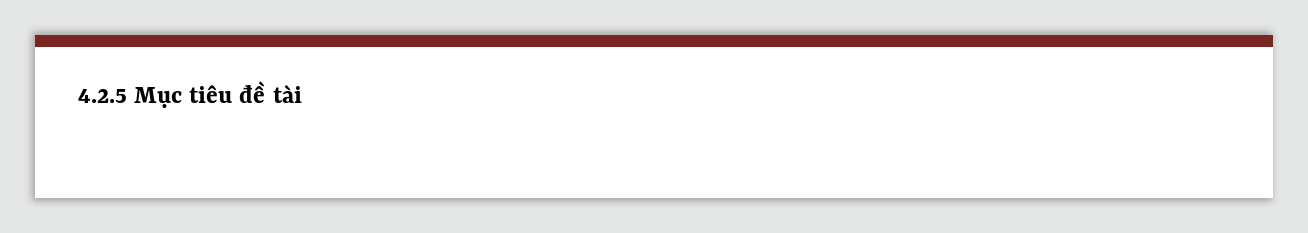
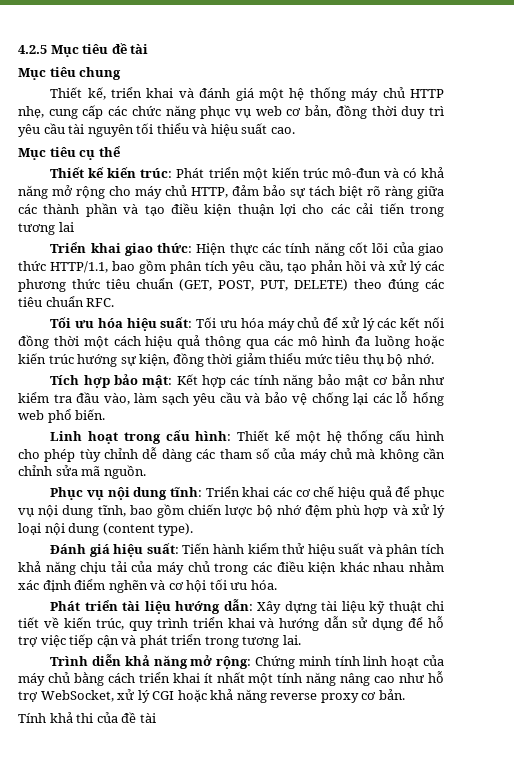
(302, 93) none -> [18,67,122,80] [50,87,444,101] [18,105,445,119] [18,123,295,137] [18,146,120,160] [50,167,445,180] [18,185,444,199] [18,203,444,217] [18,222,74,235] [50,242,445,256] [18,260,444,274] [18,278,444,292] [18,296,115,307] [50,317,444,331] [18,335,445,349] [18,353,434,367] [50,374,444,388] [18,391,444,406] [18,409,106,423] [50,430,445,444] [18,447,445,462] [18,465,146,479] [50,486,444,500] [18,504,445,518] [18,523,194,536] [50,543,445,557] [18,561,445,575] [18,579,277,593] [50,599,444,614] [18,616,445,631] [18,634,301,648] [50,654,444,669] [18,671,445,686] [18,689,405,703] [18,712,156,723] // Mục tiêu chung // Thiết kế, triển khai và đánh giá một hệ thống máy chủ HTTP nhẹ, cung cấp các chức năng phục vụ web cơ bản, đồng thời duy trì yêu cầu tài nguyên tối thiểu và hiệu suất cao. // Mục tiêu cụ thể // Thiết kế kiến trúc: Phát triển một kiến trúc mô-đun và có khả năng mở rộng cho máy chủ HTTP, đảm bảo sự tách biệt rõ ràng giữa các thành phần và tạo điều kiện thuận lợi cho các cải tiến trong tương lai // Triển khai giao thức: Hiện thực các tính năng cốt lõi của giao thức HTTP/1.1, bao gồm phân tích yêu cầu, tạo phản hồi và xử lý các phương thức tiêu chuẩn (GET, POST, PUT, DELETE) theo đúng các tiêu chuẩn RFC. // Tối ưu hóa hiệu suất: Tối ưu hóa máy chủ để xử lý các kết nối đồng thời một cách hiệu quả thông qua các mô hình đa luồng hoặc kiến trúc hướng sự kiện, đồng thời giảm thiểu mức tiêu thụ bộ nhớ. // Tích hợp bảo mật: Kết hợp các tính năng bảo mật cơ bản như kiểm tra đầu vào, làm sạch yêu cầu và bảo vệ chống lại các lỗ hổng web phổ biến. // Linh hoạt trong cấu hình: Thiết kế một hệ thống cấu hình cho phép tùy chỉnh dễ dàng các tham số của máy chủ mà không cần chỉnh sửa mã nguồn. // Phục vụ nội dung tĩnh: Triển khai các cơ chế hiệu quả để phục vụ nội dung tĩnh, bao gồm chiến lược bộ nhớ đệm phù hợp và xử lý loại nội dung (content type). // Đánh giá hiệu suất: Tiến hành kiểm thử hiệu suất và phân tích khả năng chịu tải của máy chủ trong các điều kiện khác nhau nhằm xác định điểm nghẽn và cơ hội tối ưu hóa. // Phát triển tài liệu hướng dẫn: Xây dựng tài liệu kỹ thuật chi tiết về kiến trúc, quy trình triển khai và hướng dẫn sử dụng để hỗ trợ việc tiếp cận và phát triển trong tương lai. // Trình diễn khả năng mở rộng: Chứng minh tính linh hoạt của máy chủ bằng cách triển khai ít nhất một tính năng nâng cao như hỗ trợ WebSocket, xử lý CGI hoặc khả năng reverse proxy cơ bản. // Tính khả thi của đề tài

